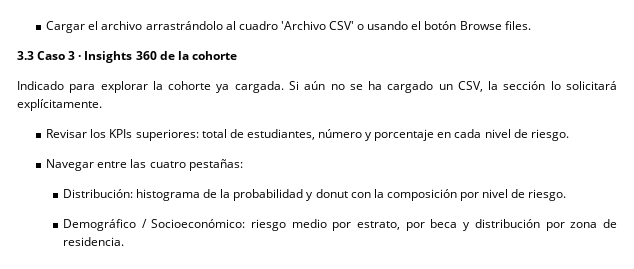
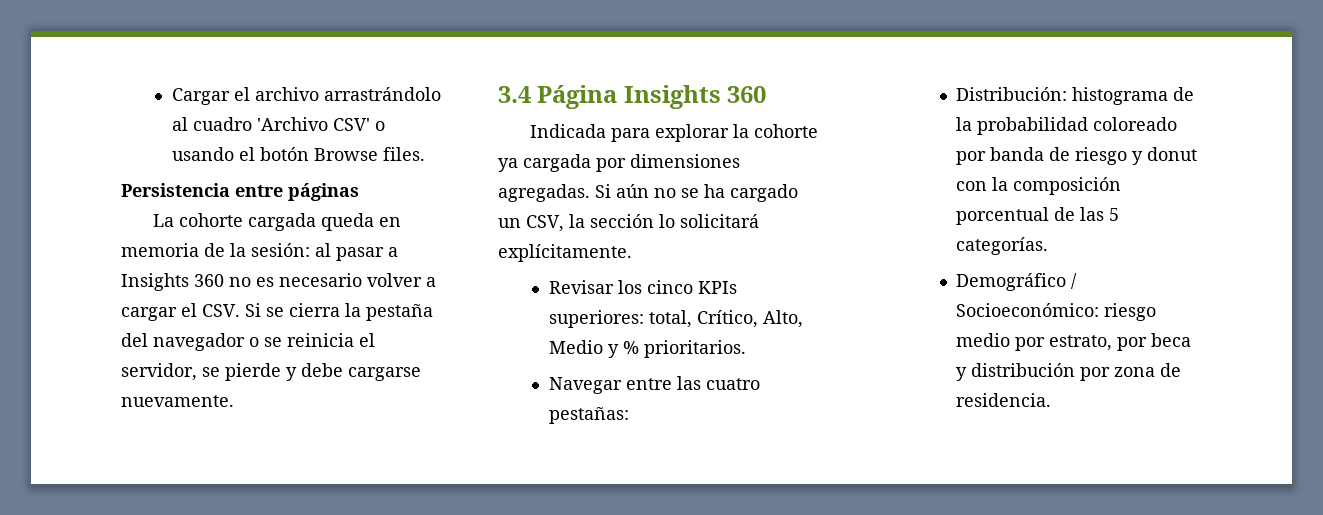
[17,51,237,63] [17,81,64,90] 3.3 Caso 3 · Insights 360 de la cohorte // Indicado -> [121,183,359,201] [153,213,402,231] [121,243,398,261] [121,273,436,291] [121,303,433,321] [121,333,375,351] [121,363,421,381] [121,395,234,407] [498,85,767,109] [530,124,607,138] Persistencia entre páginas // La cohorte cargada queda en memoria de la sesión: al pasar a Insights 360 no es necesario volver a cargar el CSV. Si se cierra la pestaña del navegador o se reinicia el servidor, se pierde y debe cargarse nuevamente. // 3.4 Página Insights 360 // Indicada
[234,81,284,93] cargada. -> [523,154,740,172] [498,184,590,202] cargada por dimensiones agregadas.
(107, 133) none -> [646,280,693,294] cinco
[201,129,569,141] total de estudiantes, número y porcentaje en cada nivel de riesgo. -> [648,310,803,328] [548,340,746,358] total, Crítico, Alto, Medio y % prioritarios.
(304, 195) none -> [1093,117,1178,131] [956,147,1128,165] coloreado por banda de riesgo
[459,189,567,201] por nivel de riesgo. -> [956,207,1120,225] [956,237,1049,255] porcentual de las 5 categorías.

